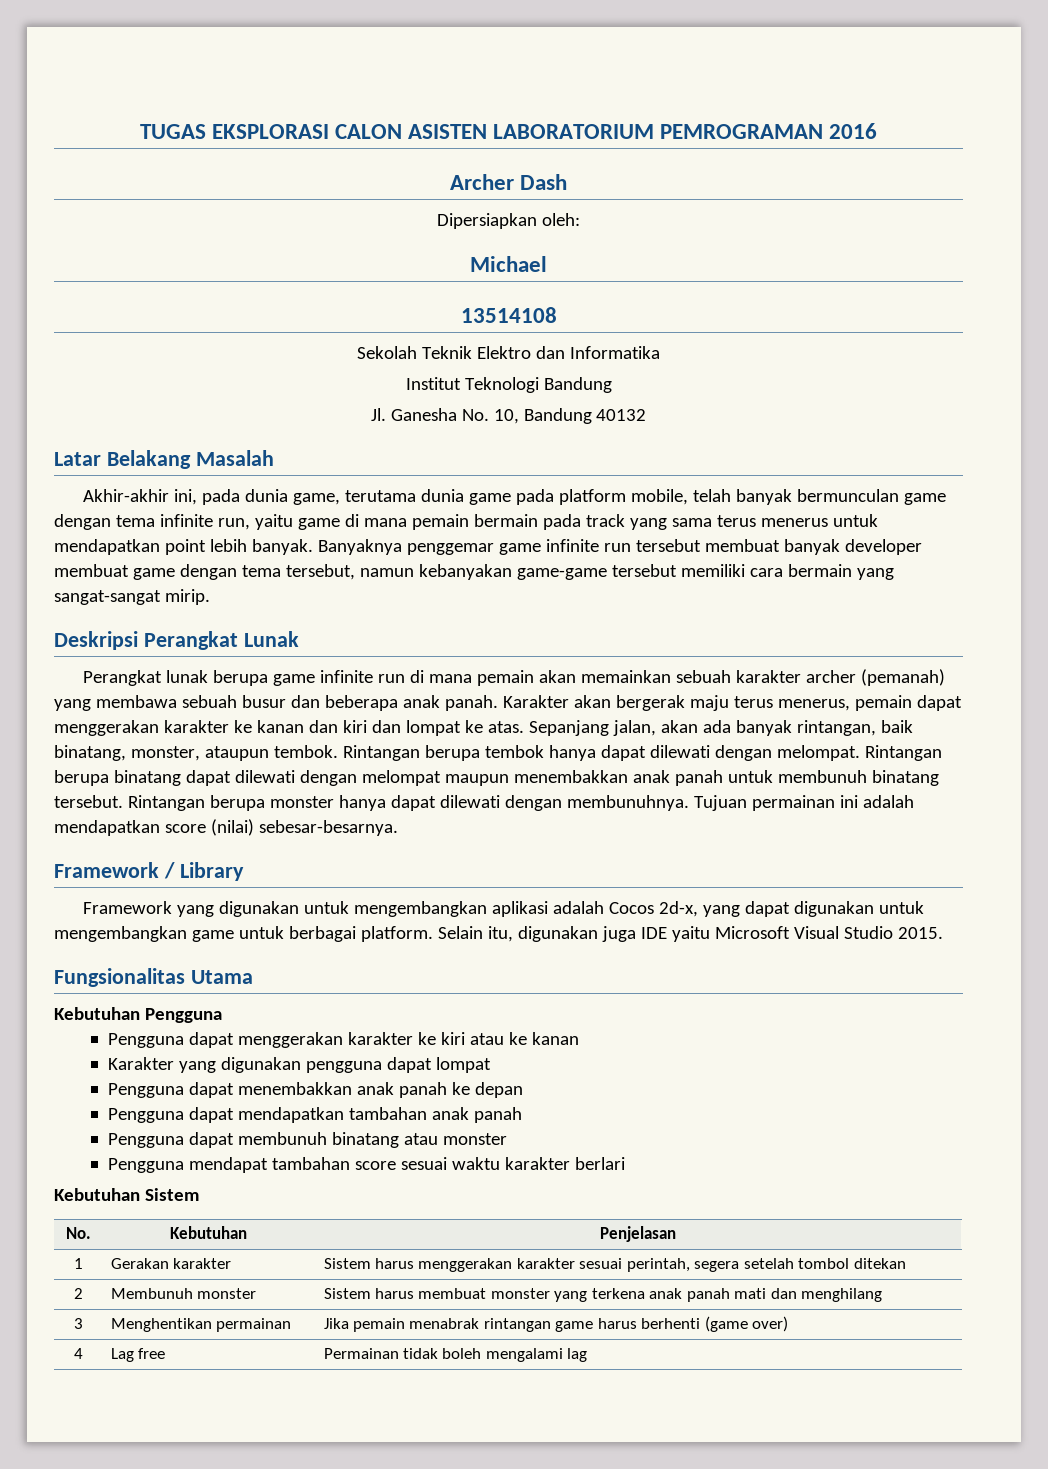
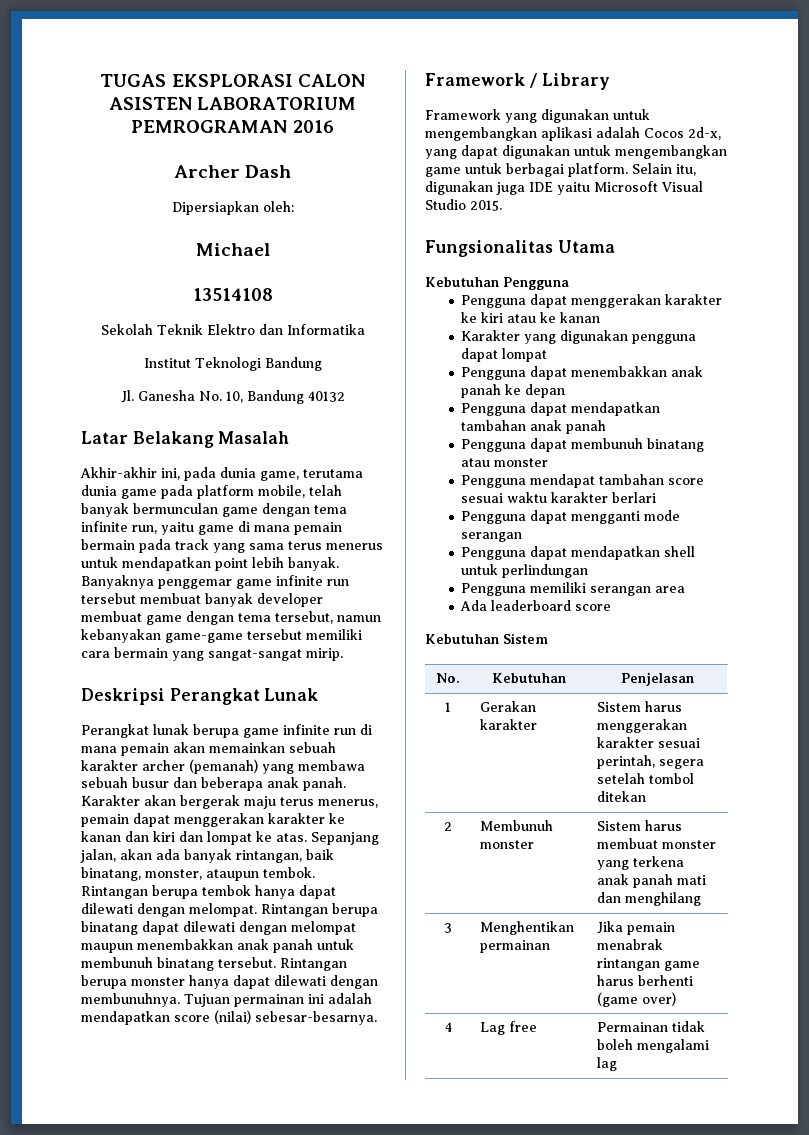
(625, 1163) none -> [461,510,681,524] [461,532,523,542] [461,546,696,560] [461,564,589,578] [461,582,686,596] [460,600,612,611] // Pengguna dapat mengganti mode serangan // Pengguna dapat mendapatkan shell untuk perlindungan // Pengguna memiliki serangan area // Ada leaderboard score

